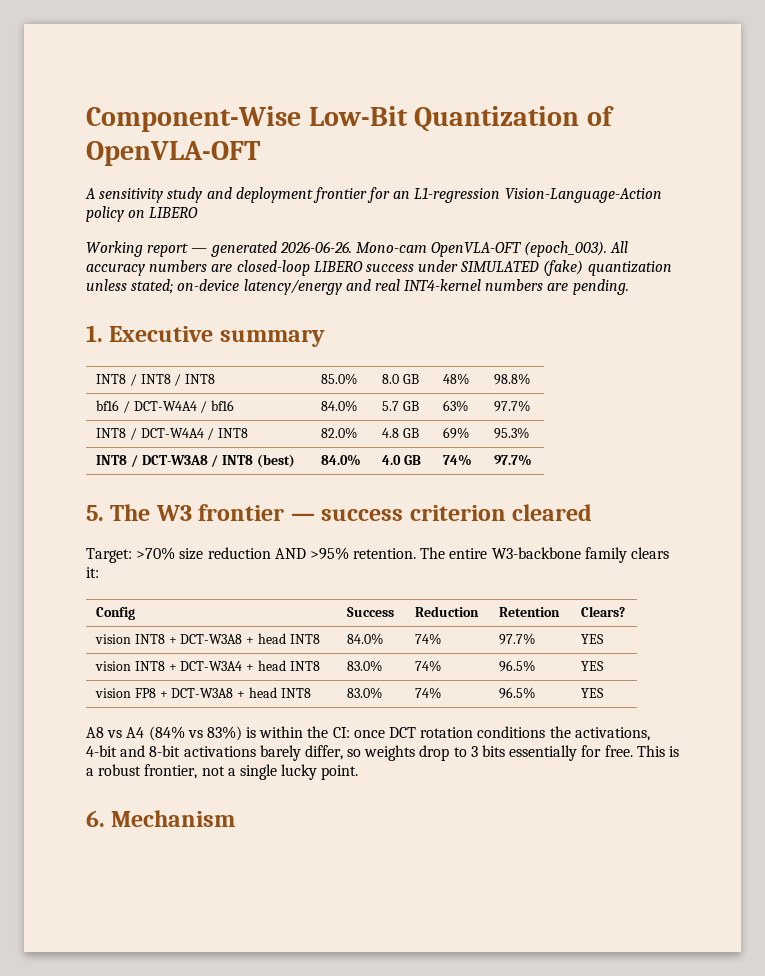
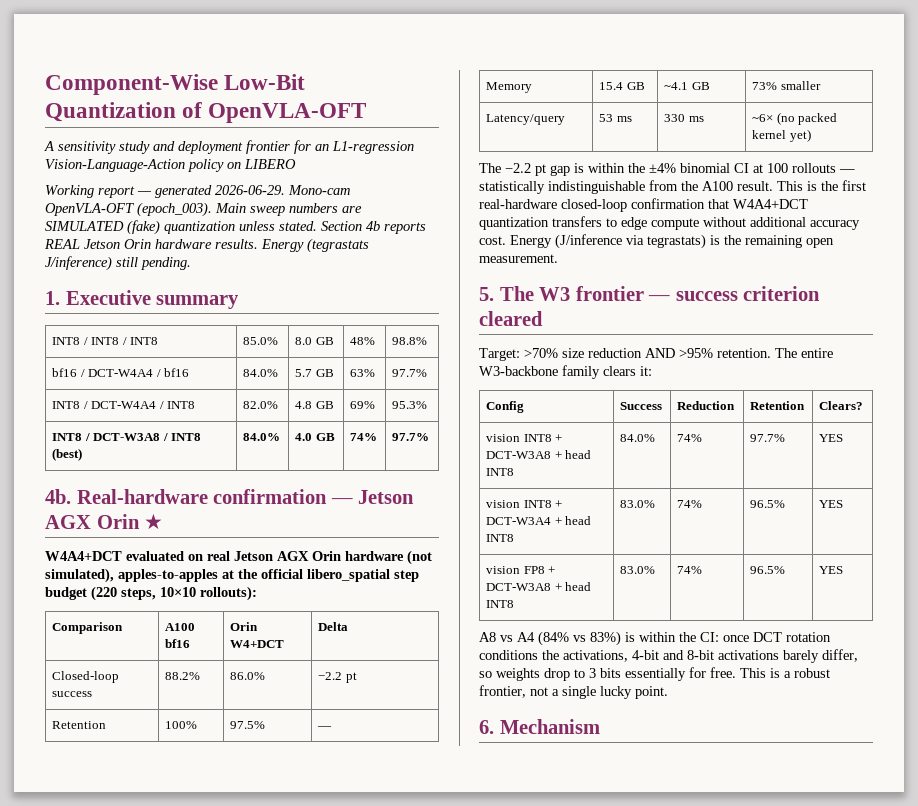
[279,241,352,253] 2026-06-26. -> [215,185,285,195] 2026-06-29.
[610,241,629,253] [86,260,672,276] [86,279,569,295] All accuracy numbers are closed-loop LIBERO success under SIMULATED (fake) quantization unless stated; on-device latency/energy and real INT4-kernel numbers are -> [215,203,362,216] [45,220,426,235] [44,238,369,253] [45,256,138,271] Main sweep numbers are SIMULATED (fake) quantization unless stated. Section 4b reports REAL Jetson Orin hardware results. Energy (tegrastats J/inference) still
(533, 460) none -> [45,489,415,504] [45,513,164,530] [45,550,432,565] [45,568,419,583] [45,586,257,601] [52,622,124,634] [165,623,196,631] [165,639,191,648] [230,622,259,631] [230,640,285,648] [318,622,349,631] [52,671,120,683] [52,691,93,697] [165,672,201,680] [230,672,266,680] [318,672,357,683] [52,721,107,729] [165,721,198,729] [230,721,266,729] [317,726,333,729] [486,82,533,93] [599,82,645,90] [664,82,710,90] [752,81,821,90] [486,114,566,125] [599,114,632,122] [664,114,704,122] [752,112,838,125] [752,129,811,142] [479,163,855,176] [479,180,866,194] [479,198,808,212] [479,216,860,230] [479,234,834,249] [479,254,558,263] // 4b. Real-hardware confirmation — Jetson AGX Orin ★ // W4A4+DCT evaluated on real Jetson AGX Orin hardware (not simulated), apples-to-apples at the official libero_spatial step budget (220 steps, 10×10 rollouts): // Comparison | A100 bf16 | Orin W4+DCT | Delta // Closed-loop success | 88.2% | 86.0% | −2.2 pt // Retention | 100% | 97.5% | — // Memory | 15.4 GB | ~4.1 GB | 73% smaller // Latency/query | 53 ms | 330 ms | ~6× (no packed kernel yet) // The −2.2 pt gap is within the ±4% binomial CI at 100 rollouts — statistically indistinguishable from the A100 result. This is the first real-hardware closed-loop confirmation that W4A4+DCT quantization transfers to edge compute without additional accuracy cost. Energy (J/inference via tegrastats) is the remaining open measurement.

